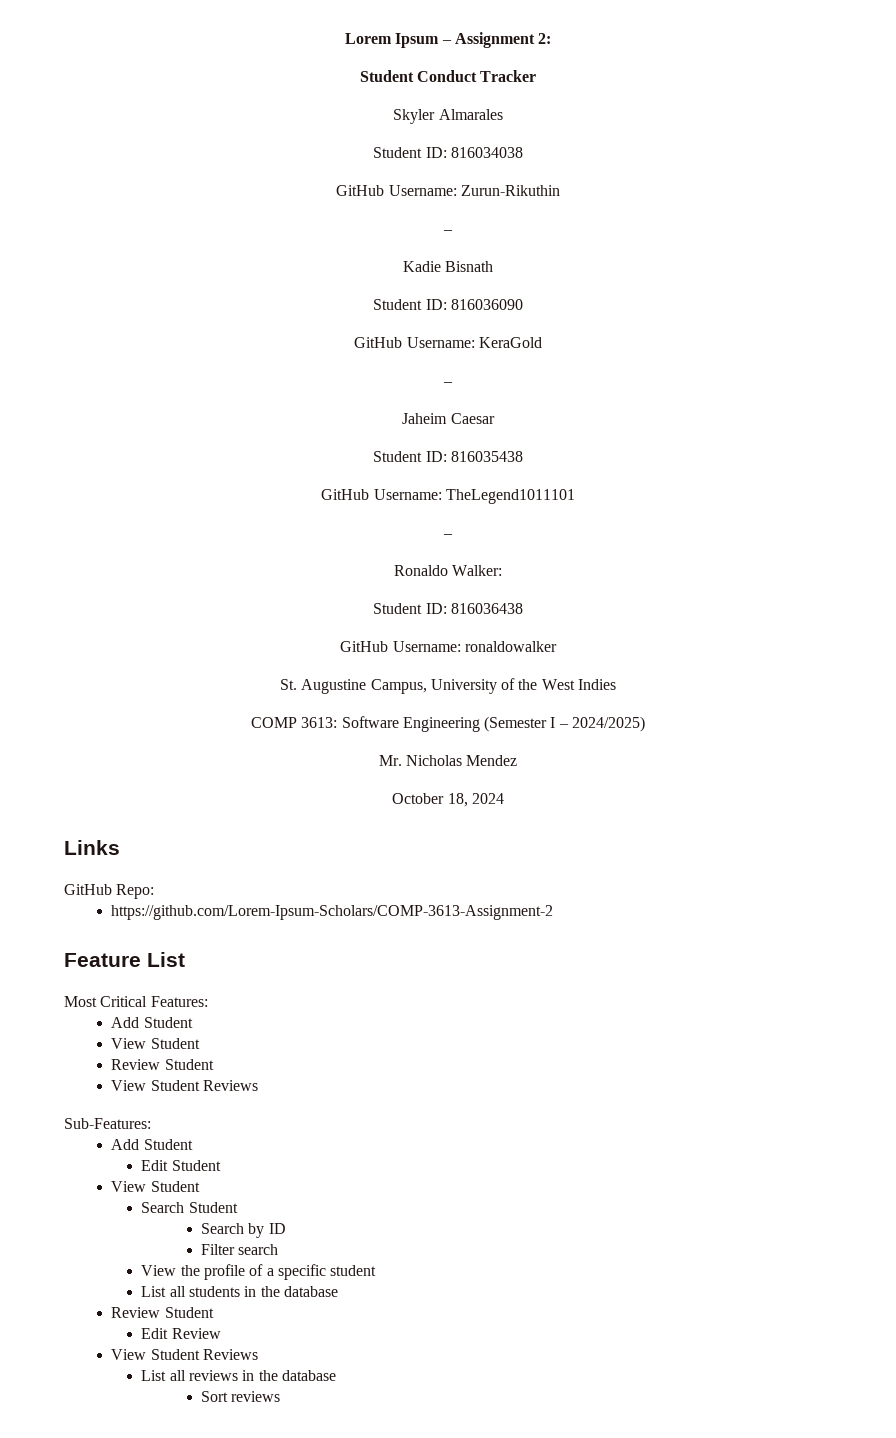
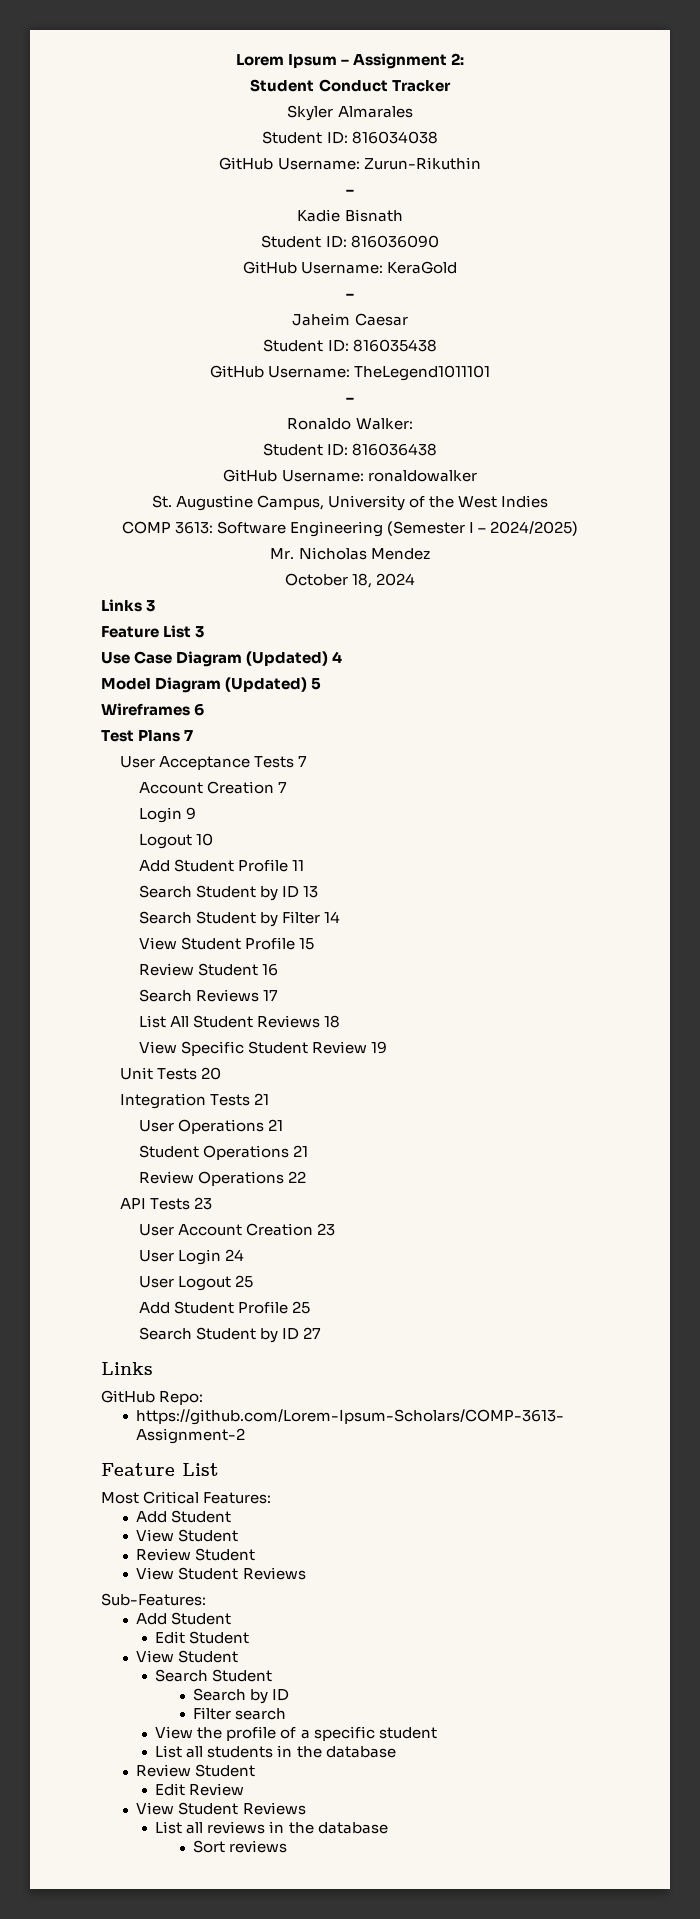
(504, 798) none -> [101,599,156,612] [101,625,205,638] [101,651,343,667] [101,677,322,693] [101,703,205,716] [101,729,194,742] [119,756,308,770] [138,781,287,794] [138,807,196,823] [138,833,213,849] [138,859,304,872] [138,885,319,901] [138,911,341,927] [138,937,314,950] [138,963,278,976] [138,989,278,1002] [138,1015,341,1028] [138,1041,388,1056] [119,1067,222,1080] [119,1093,270,1109] [138,1119,283,1134] [138,1145,308,1160] [138,1171,306,1186] [119,1197,213,1210] [138,1223,335,1236] [138,1249,244,1265] [138,1275,253,1291] [138,1301,310,1314] [138,1327,322,1343] // Links 3 // Feature List 3 // Use Case Diagram (Updated) 4 // Model Diagram (Updated) 5 // Wireframes 6 // Test Plans 7 // User Acceptance Tests 7 // Account Creation 7 // Login 9 // Logout 10 // Add Student Profile 11 // Search Student by ID 13 // Search Student by Filter 14 // View Student Profile 15 // Review Student 16 // Search Reviews 17 // List All Student Reviews 18 // View Specific Student Review 19 // Unit Tests 20 // Integration Tests 21 // User Operations 21 // Student Operations 21 // Review Operations 22 // API Tests 23 // User Account Creation 23 // User Login 24 // User Logout 25 // Add Student Profile 25 // Search Student by ID 27

